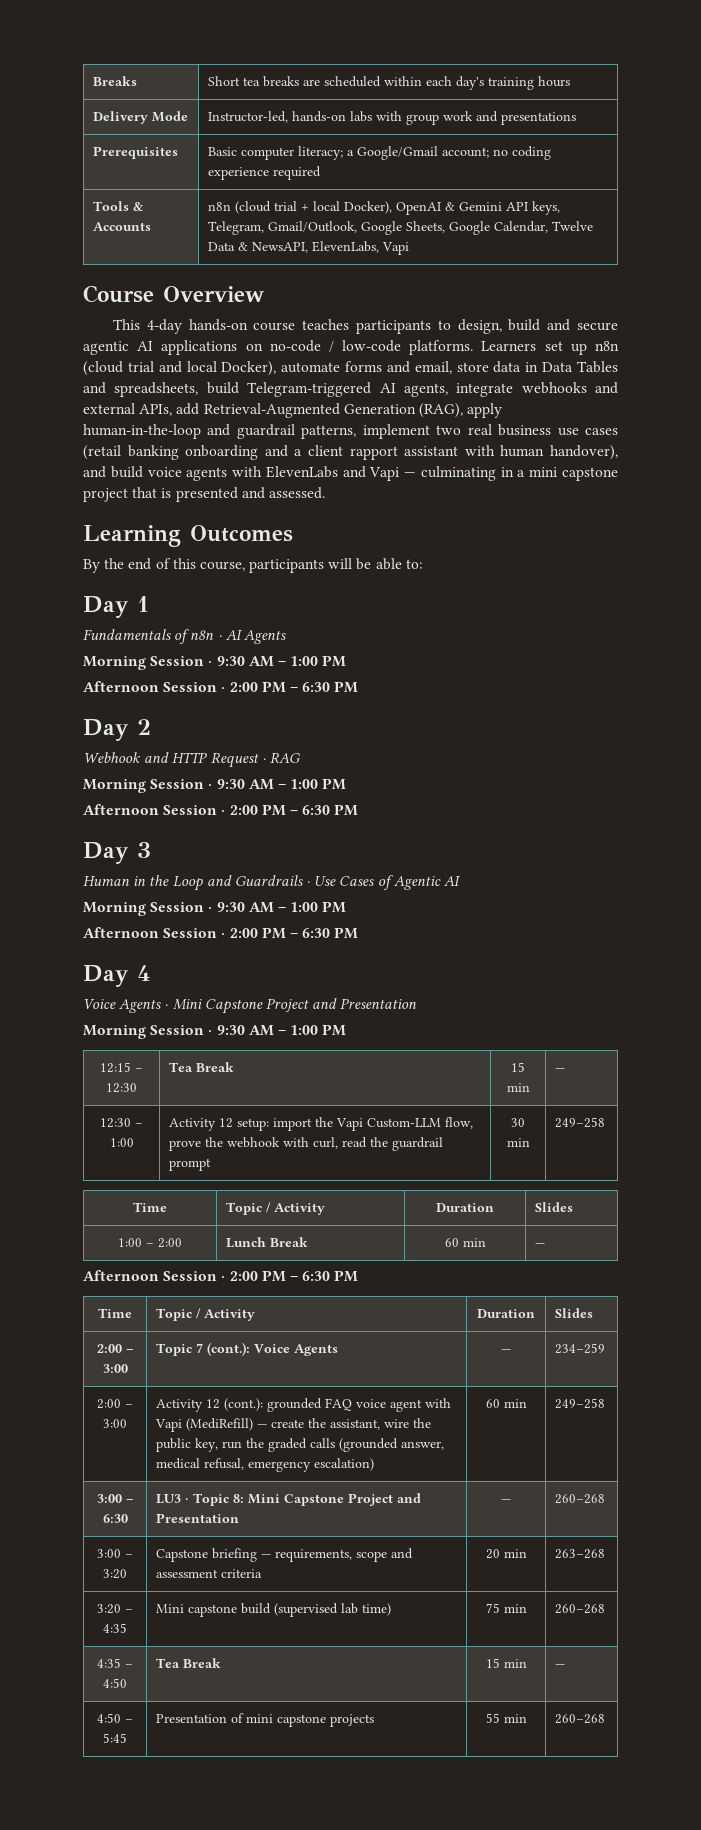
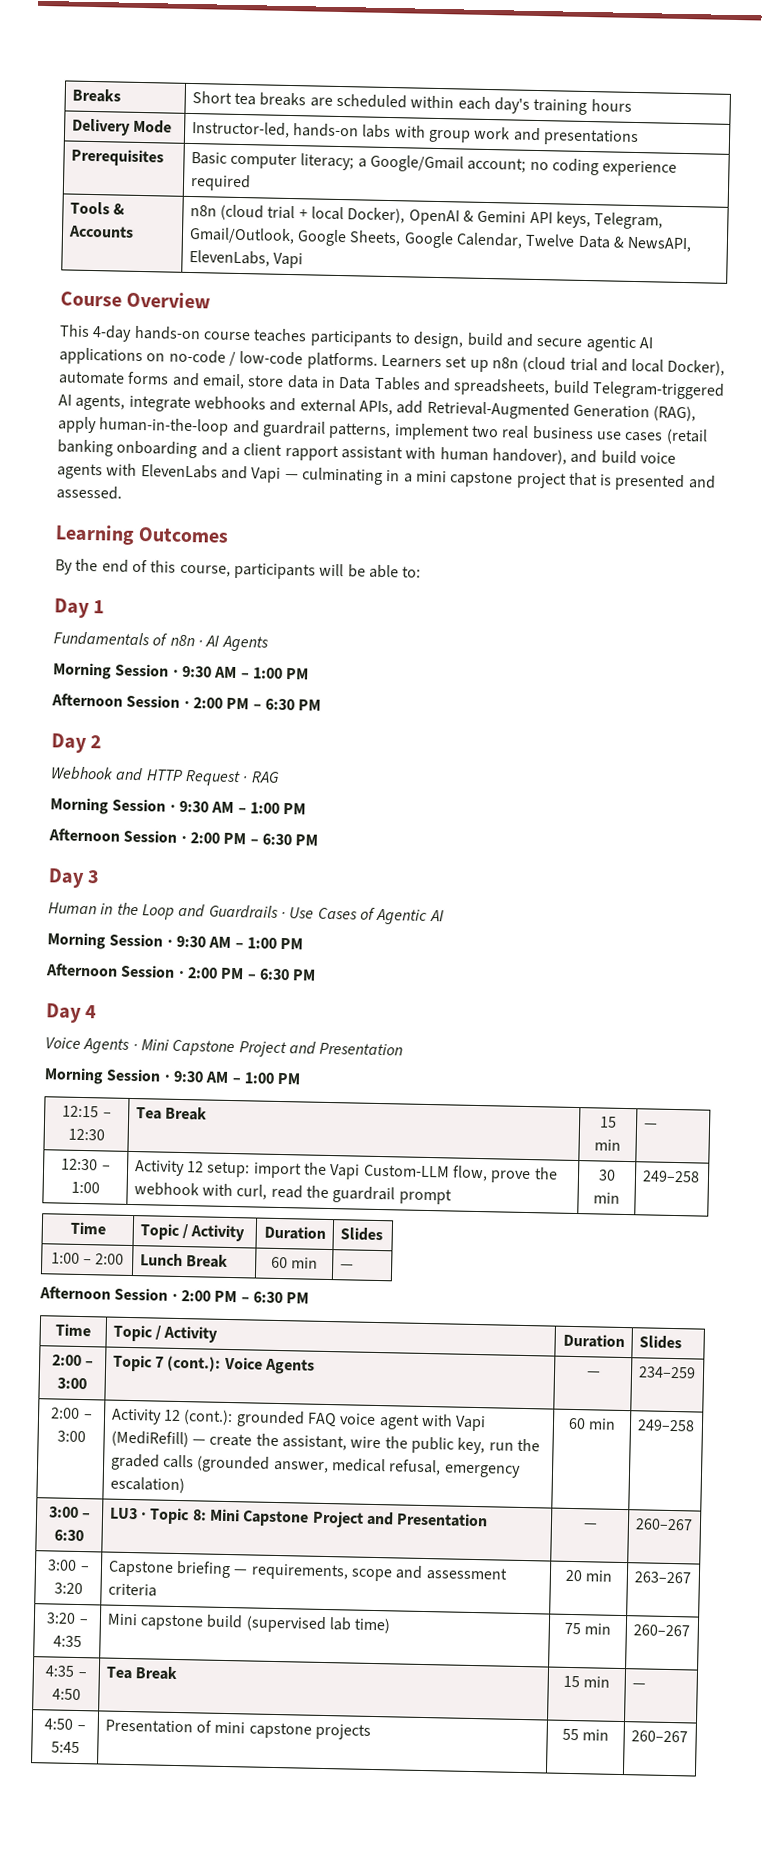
[555,1494,606,1504] 260–268 -> [634,1518,693,1531] 260–267
[555,1549,606,1559] 263–268 -> [633,1571,692,1584] 263–267
[555,1604,606,1614] 260–268 -> [632,1624,690,1637] 260–267
[555,1714,606,1724] 260–268 -> [630,1730,688,1743] 260–267

